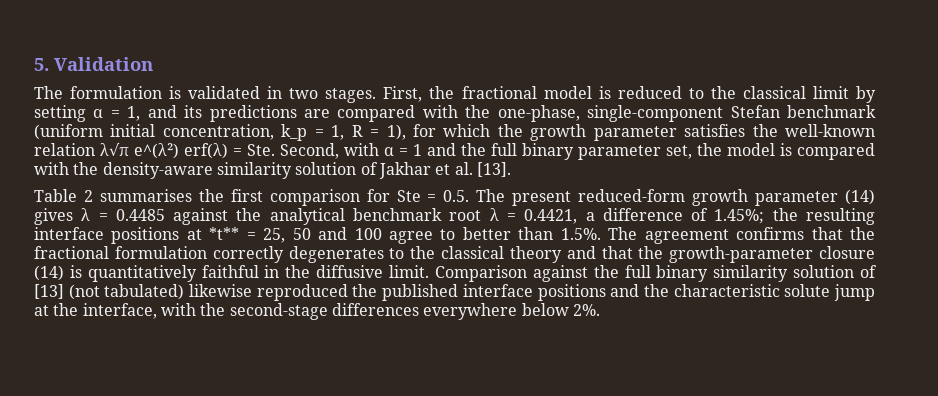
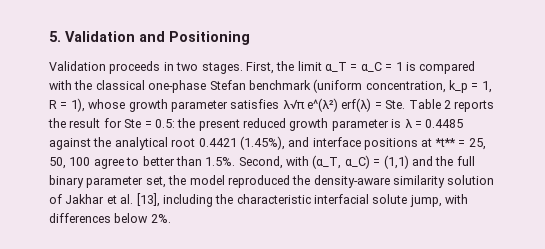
[34,86,261,99] // The formulation is validated -> [139,31,250,45] [49,61,161,74] and Positioning // Validation proceeds
[461,86,876,103] [34,105,724,122] fractional model is reduced to the classical limit by setting α = 1, and its predictions are compared with the one-phase, single-component -> [297,61,476,74] [49,80,207,93] limit α_T = α_C = 1 is compared with the classical one-phase
[110,124,156,137] initial -> (363, 86) none
[412,124,875,141] [34,143,95,156] for which the growth parameter satisfies the well-known relation -> [88,99,280,112] whose growth parameter satisfies
[280,143,422,159] Second, with α = 1 -> [408,99,495,112] [48,118,464,131] [49,136,486,150] [49,155,409,169] Table 2 reports the result for Ste = 0.5: the present reduced growth parameter is λ = 0.4485 against the analytical root 0.4421 (1.45%), and interface positions at *t** = 25, 50, 100 agree to better than 1.5%. Second, with (α_T, α_C) = (1,1)
[780,143,875,160] [34,162,69,175] is compared with -> [227,175,290,188] reproduced
[476,162,511,177] [34,189,876,206] [34,208,875,225] [34,227,876,244] [34,246,876,263] [34,265,878,282] [34,284,876,301] [34,303,518,320] [13]. // Table 2 summarises the first comparison for Ste = 0.5. The present reduced-form growth parameter (14) gives λ = 0.4485 against the analytical benchmark root λ = 0.4421, a difference of 1.45%; the resulting interface positions at *t** = 25, 50 and 100 agree to better than 1.5%. The agreement confirms that the fractional formulation correctly degenerates to the classical theory and that the growth-parameter closure (14) is quantitatively faithful in the diffusive limit. Comparison against the full binary similarity solution of [13] (not tabulated) likewise reproduced the published interface positions and the characteristic solute jump at the interface, with the second-stage differences everywhere -> [136,193,469,207] [49,213,111,223] [13], including the characteristic interfacial solute jump, with differences

